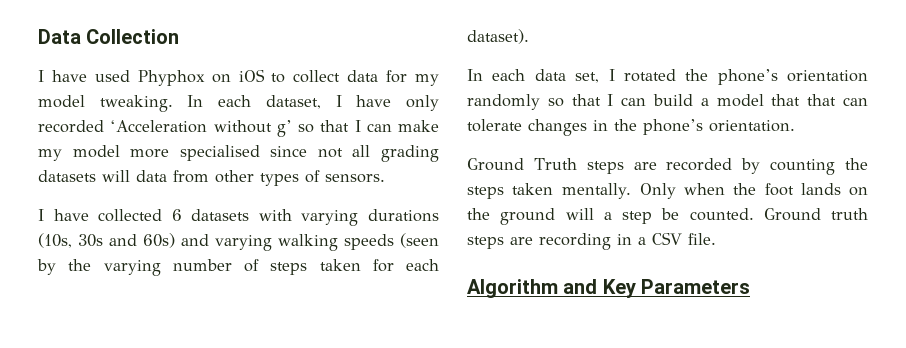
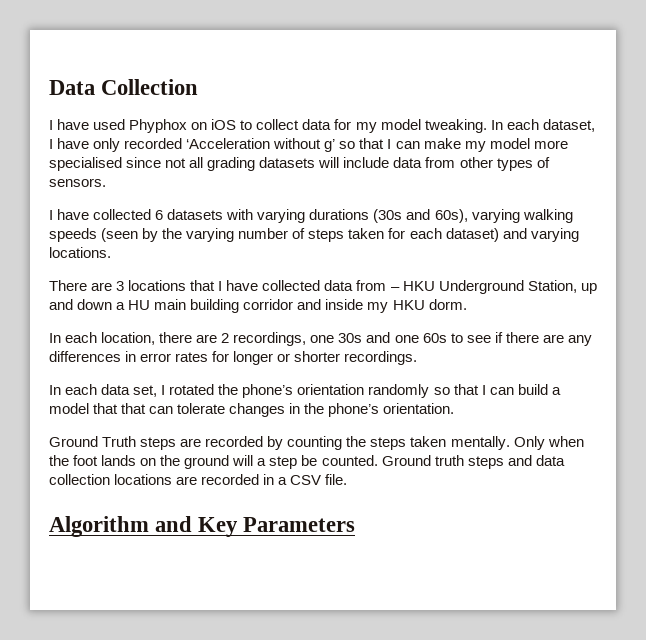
(130, 176) none -> [343,157,390,168] include
[38,233,209,248] (10s, 30s and 60s) and -> [373,209,468,223] (30s and 60s),
[467,29,529,44] dataset). -> [445,228,579,242] [49,247,111,258] [49,280,597,294] [49,299,467,313] [49,332,592,346] [49,351,418,365] dataset) and varying locations. // There are 3 locations that I have collected data from – HKU Underground Station, up and down a HU main building corridor and inside my HKU dorm. // In each location, there are 2 recordings, one 30s and one 60s to see if there are any differences in error rates for longer or shorter recordings.
[510,233,611,250] are recording -> [507,455,565,466] [49,474,260,485] and data collection locations are recorded

